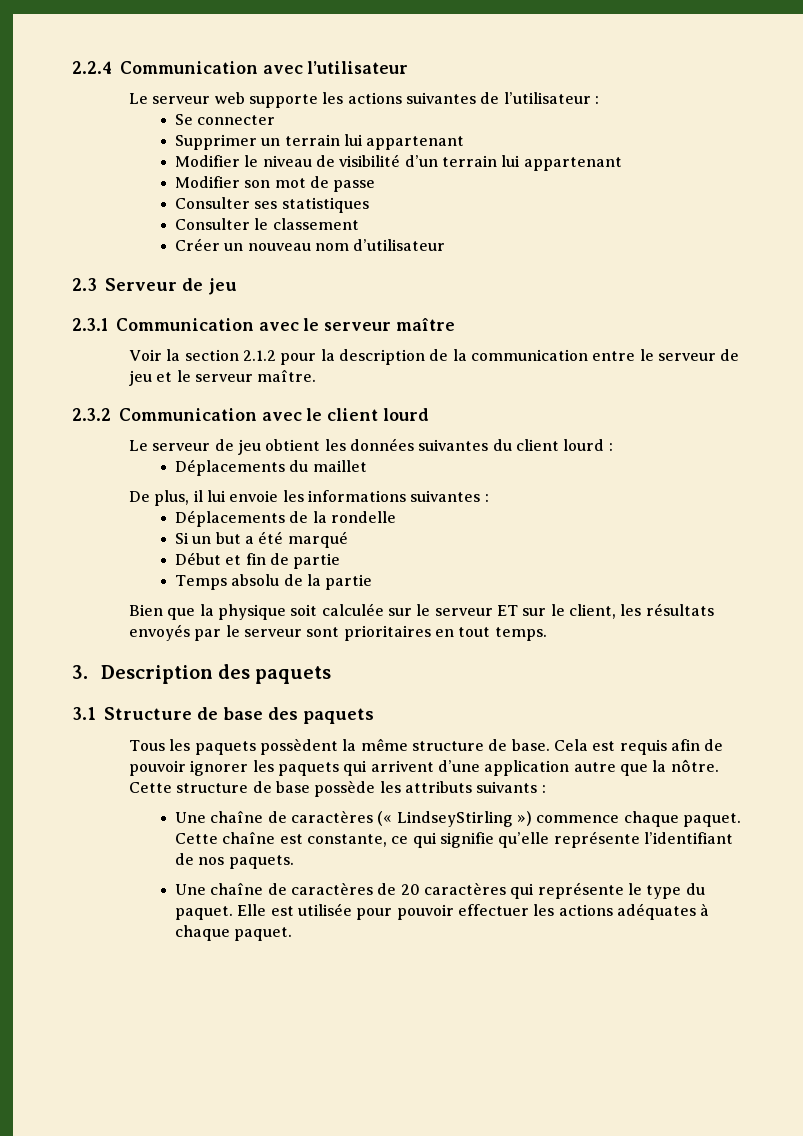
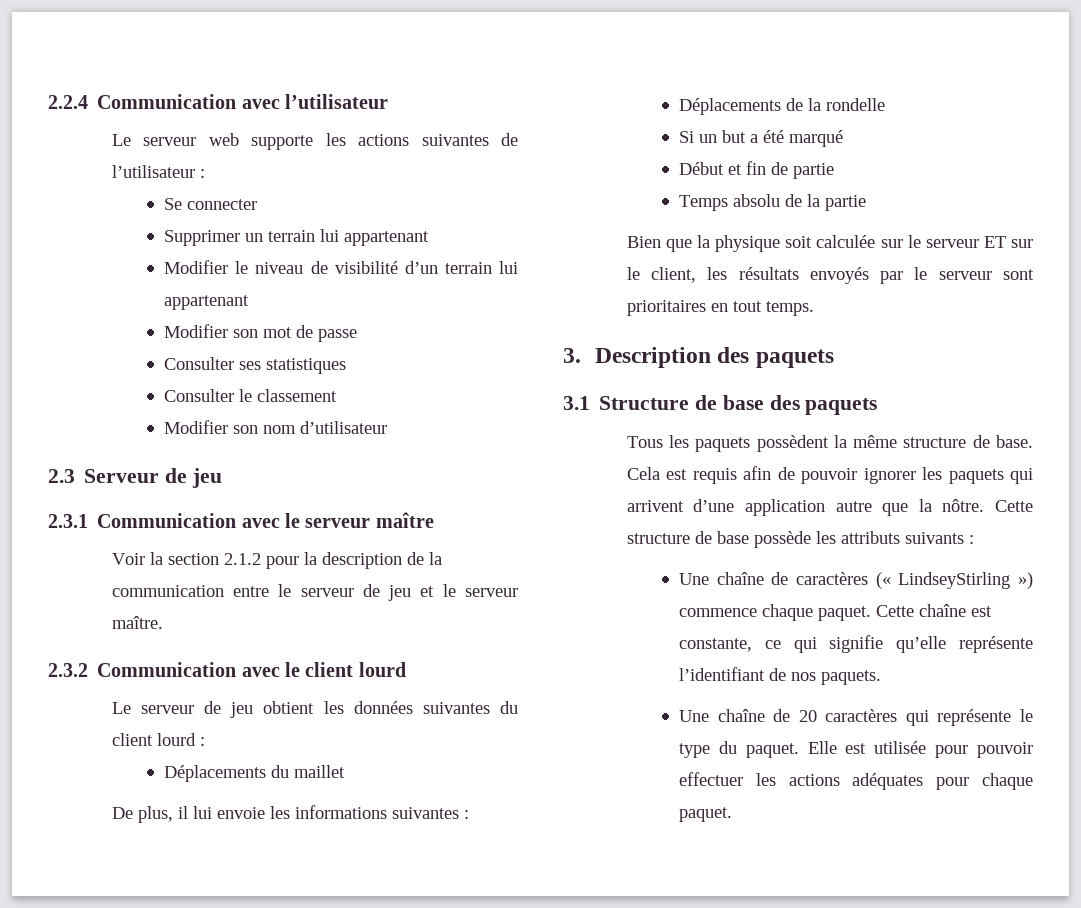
[175,238,311,251] Créer un nouveau -> [164,420,259,434] Modifier son
[291,883,397,895] caractères de -> (791, 715) none
[700,903,710,916] à -> [936,777,970,790] pour

